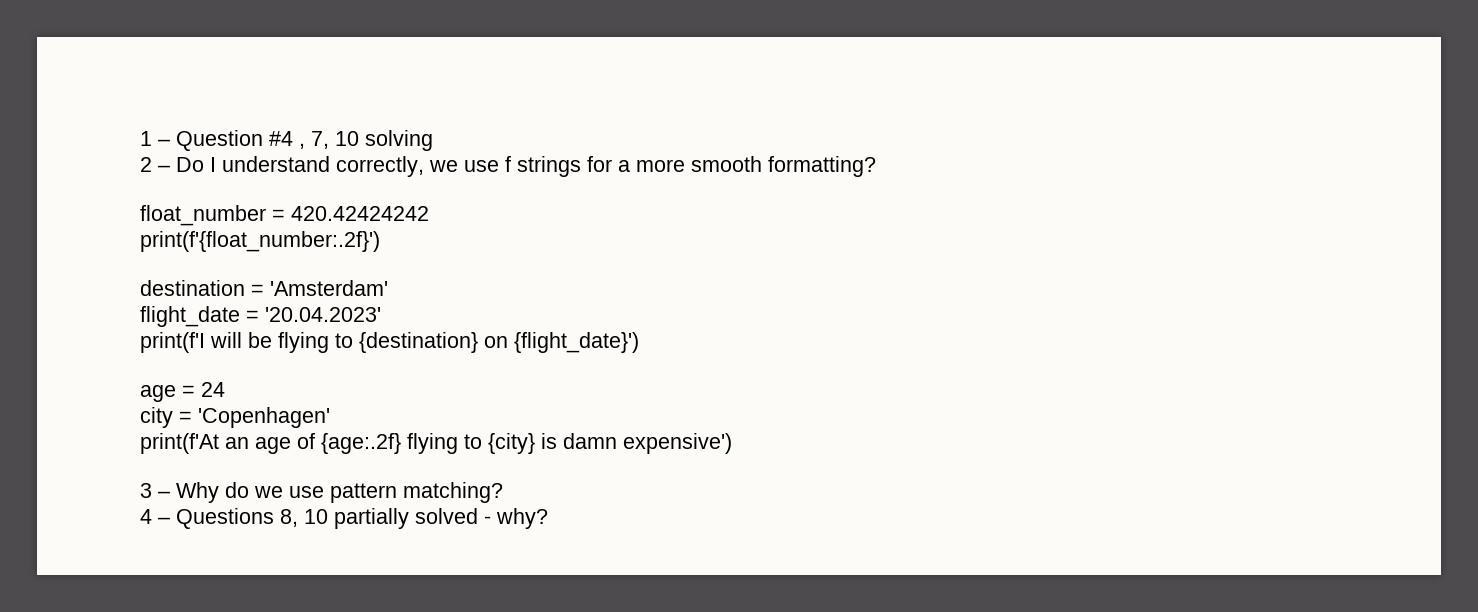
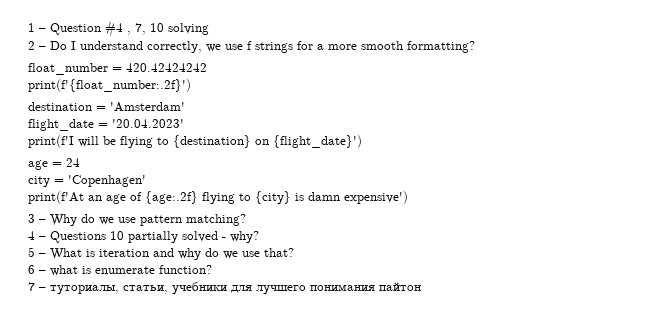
[280,509,298,527] 8, -> (106, 237) none
(548, 518) none -> [28,247,294,260] [28,265,212,276] [28,282,421,295] // 5 – What is iteration and why do we use that? // 6 – what is enumerate function? // 7 – туториалы, статьи, учебники для лучшего понимания пайтон

